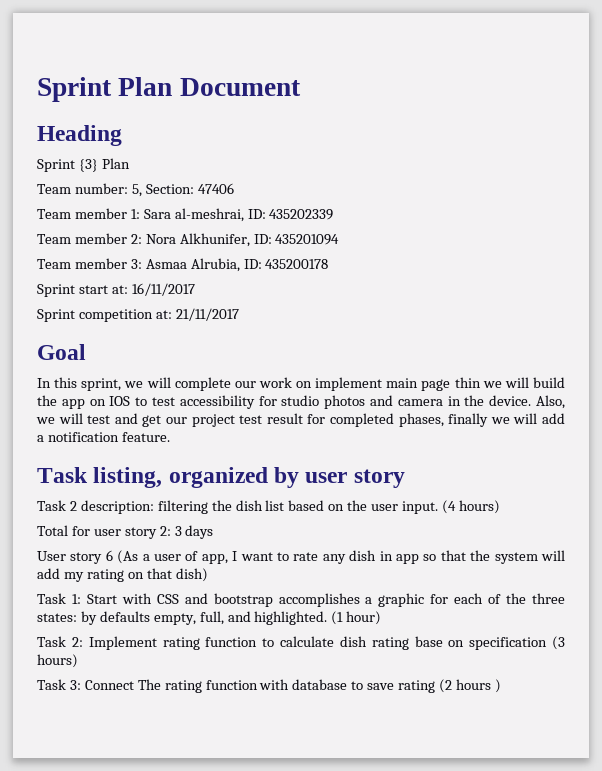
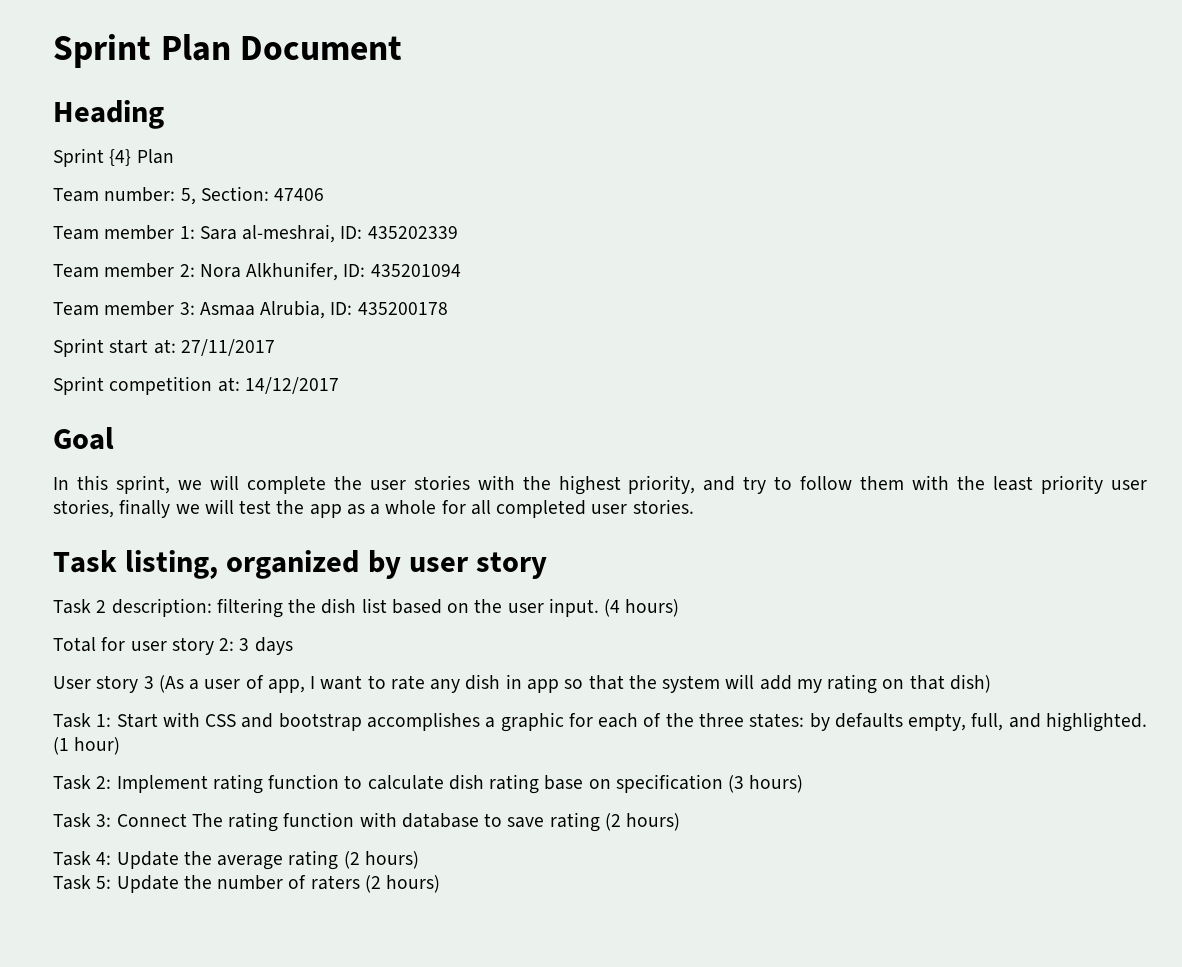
[78,159,98,172] {3} -> [109,149,132,166] {4}
[131,283,195,296] 16/11/2017 -> [180,339,275,356] 27/11/2017
[175,308,239,321] 21/11/2017 -> [244,377,339,394] 14/12/2017
[234,377,565,391] [37,395,566,409] [36,413,566,427] [37,432,170,442] our work on implement main page thin we will build the app on IOS to test accessibility for studio photos and camera in the device. Also, we will test and get our project test result for completed phases, finally we will add a notification feature. -> [333,475,1148,495] [53,499,694,518] the user stories with the highest priority, and try to follow them with the least priority user stories, finally we will test the app as a whole for all completed user stories.
[105,550,113,561] 6 -> [143,676,154,689] 3
[455,679,501,693] hours ) -> [626,813,681,831] [53,850,419,870] [53,875,441,893] hours) // Task 4: Update the average rating (2 hours) // Task 5: Update the number of raters (2 hours)

